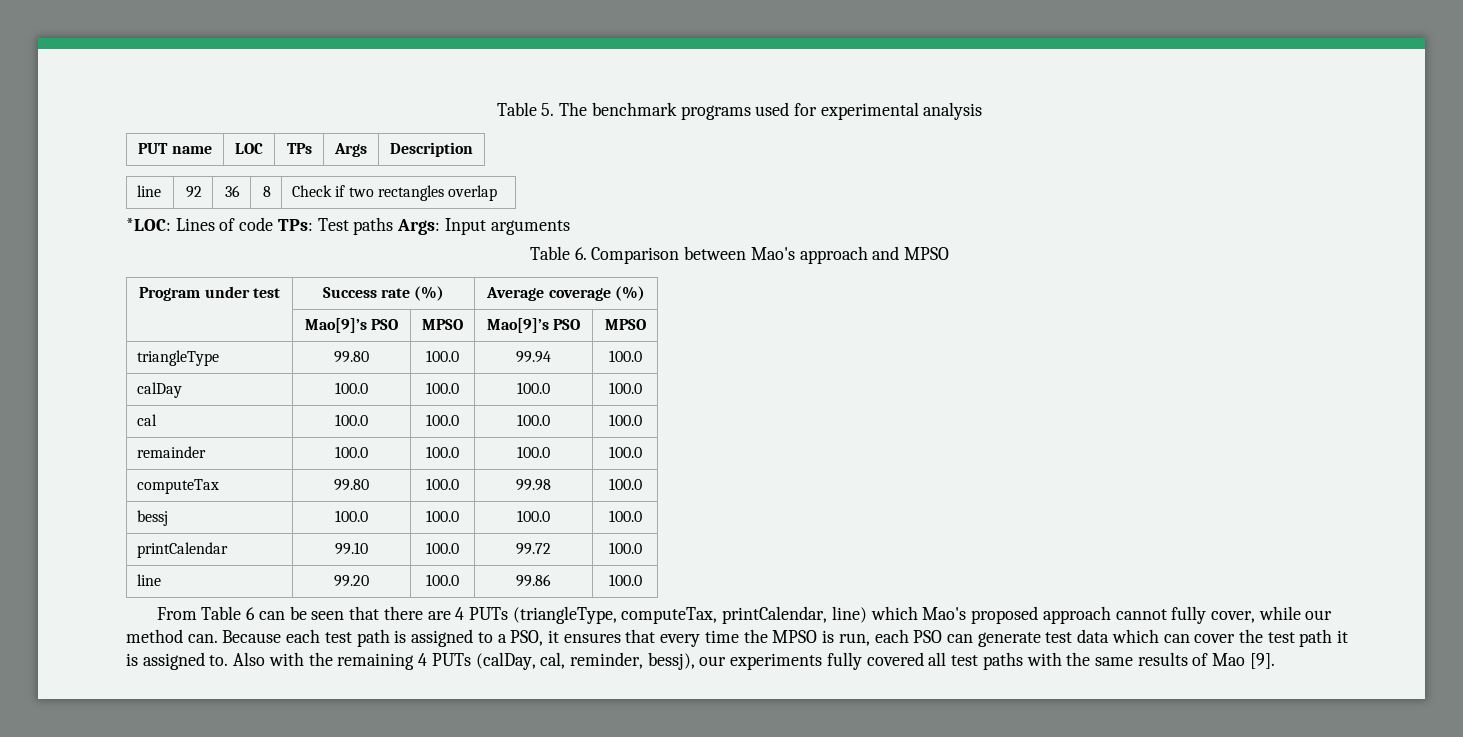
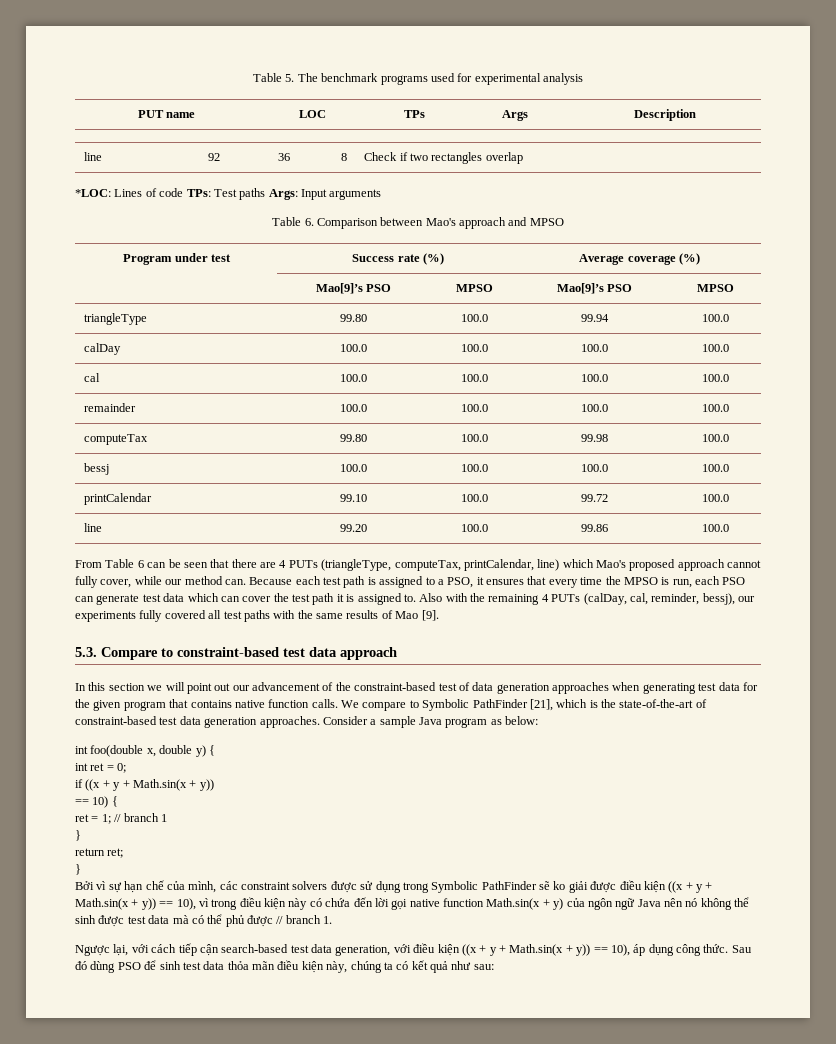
(1275, 661) none -> [75,647,397,660] [75,682,758,694] [75,699,707,711] [75,716,539,728] [75,745,215,757] [75,763,127,773] [75,779,214,791] [75,796,118,808] [75,813,167,824] [75,830,81,841] [75,848,124,858] [75,864,81,875] [75,880,713,893] [75,897,750,910] [75,914,333,927] [75,943,752,956] [75,960,494,973] // 5.3. Compare to constraint-based test data approach // In this section we will point out our advancement of the constraint-based test of data generation approaches when generating test data for the given program that contains native function calls. We compare to Symbolic PathFinder [21], which is the state-of-the-art of constraint-based test data generation approaches. Consider a sample Java program as below: // int foo(double x, double y) { // int ret = 0; // if ((x + y + Math.sin(x + y)) // == 10) { // ret = 1; // branch 1 // } // return ret; // } // Bởi vì sự hạn chế của mình, các constraint solvers được sử dụng trong Symbolic PathFinder sẽ ko giải được điều kiện ((x + y + Math.sin(x + y)) == 10), vì trong điều kiện này có chứa đến lời gọi native function Math.sin(x + y) của ngôn ngữ Java nên nó không thể sinh được test data mà có thể phủ được // branch 1. // Ngược lại, với cách tiếp cận search-based test data generation, với điều kiện ((x + y + Math.sin(x + y)) == 10), áp dụng công thức. Sau đó dùng PSO để sinh test data thỏa mãn điều kiện này, chúng ta có kết quả như sau:

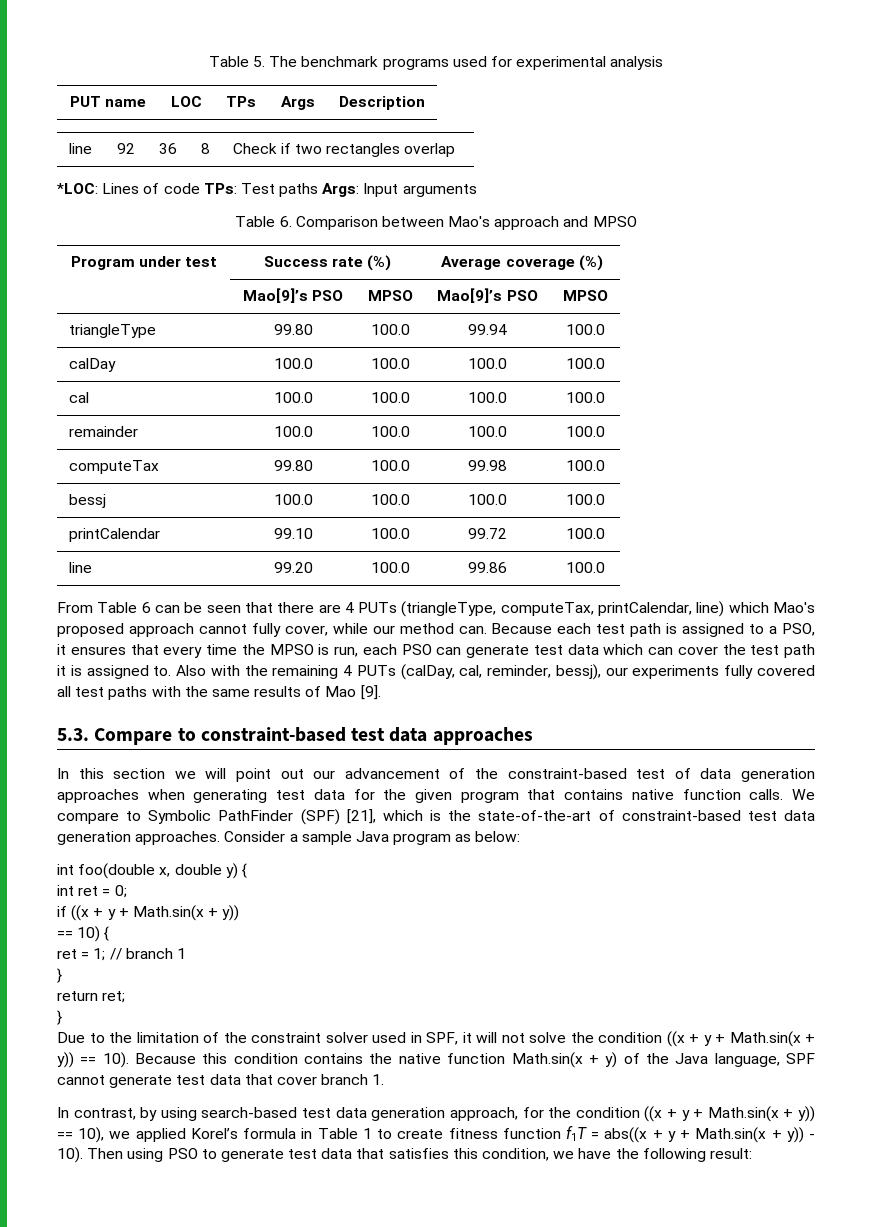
[340,647,397,660] approach -> [432,727,533,745] approaches
(528, 703) none -> [300,809,340,825] (SPF)
[75,880,713,893] [75,897,750,910] [75,914,333,927] [75,943,752,956] [75,960,494,973] Bởi vì sự hạn chế của mình, các constraint solvers được sử dụng trong Symbolic PathFinder sẽ ko giải được điều kiện ((x + y + Math.sin(x + y)) == 10), vì trong điều kiện này có chứa đến lời gọi native function Math.sin(x + y) của ngôn ngữ Java nên nó không thể sinh được test data mà có thể phủ được // branch 1. // Ngược lại, với cách tiếp cận search-based test data generation, với điều kiện ((x + y + Math.sin(x + y)) == 10), áp dụng công thức. Sau đó dùng PSO để sinh test data thỏa mãn điều kiện này, chúng ta có kết quả như sau: -> [57,1031,815,1047] [57,1052,816,1068] [57,1074,385,1088] [57,1106,815,1122] [57,1125,816,1143] [57,1147,752,1163] Due to the limitation of the constraint solver used in SPF, it will not solve the condition ((x + y + Math.sin(x + y)) == 10). Because this condition contains the native function Math.sin(x + y) of the Java language, SPF cannot generate test data that cover branch 1. // In contrast, by using search-based test data generation approach, for the condition ((x + y + Math.sin(x + y)) == 10), we applied Korel’s formula in Table 1 to create fitness function f1T = abs((x + y + Math.sin(x + y)) - 10). Then using PSO to generate test data that satisfies this condition, we have the following result:

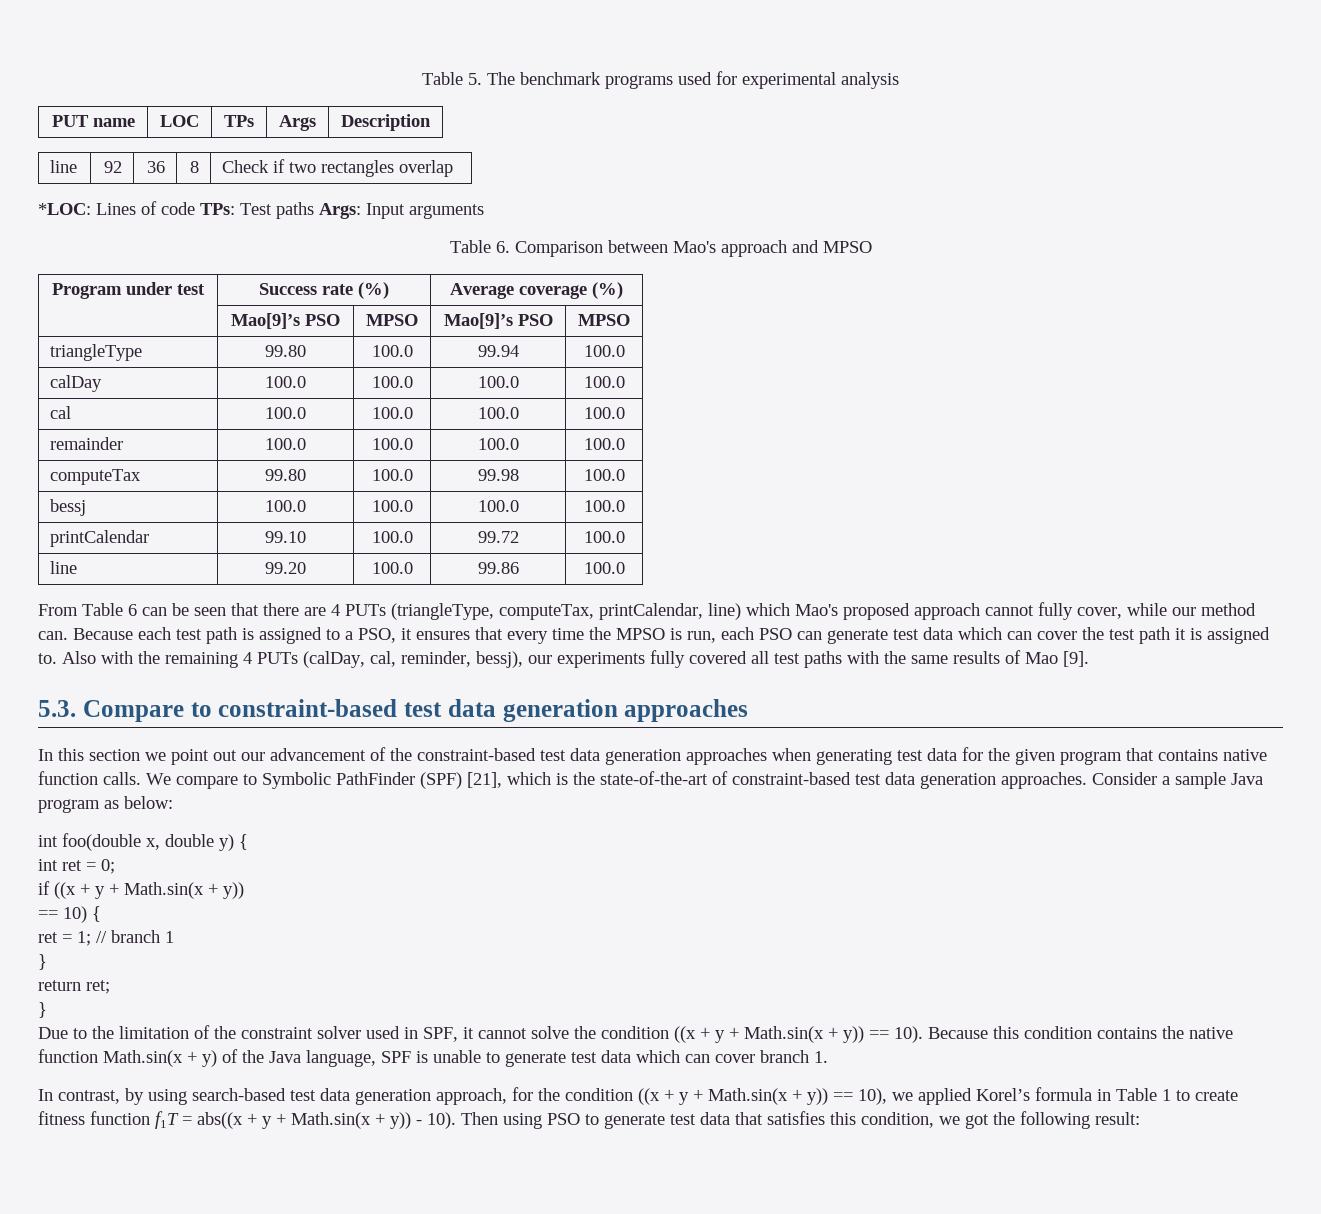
(428, 734) none -> [502,699,618,722] generation
[205,768,227,779] will -> (166, 756) none
[674,768,691,779] of -> (566, 755) none
[476,1032,525,1043] will not -> [478,1028,527,1039] cannot
[57,1074,273,1088] cannot generate test data that -> [416,1050,710,1067] is unable to generate test data which can
[578,1148,612,1159] have -> [965,1114,989,1129] got

